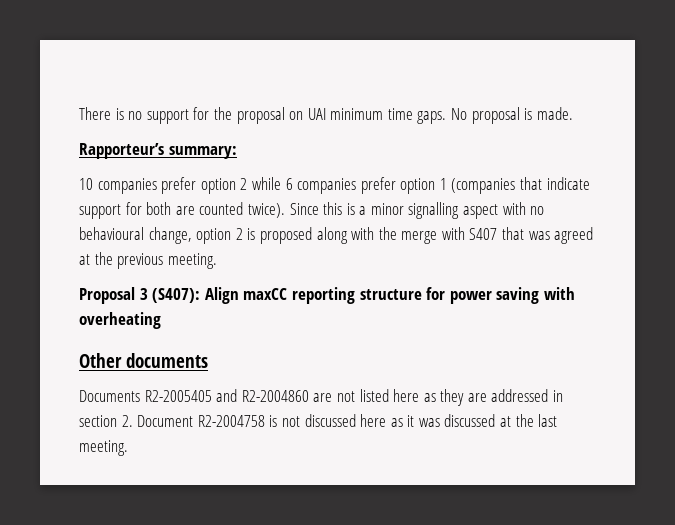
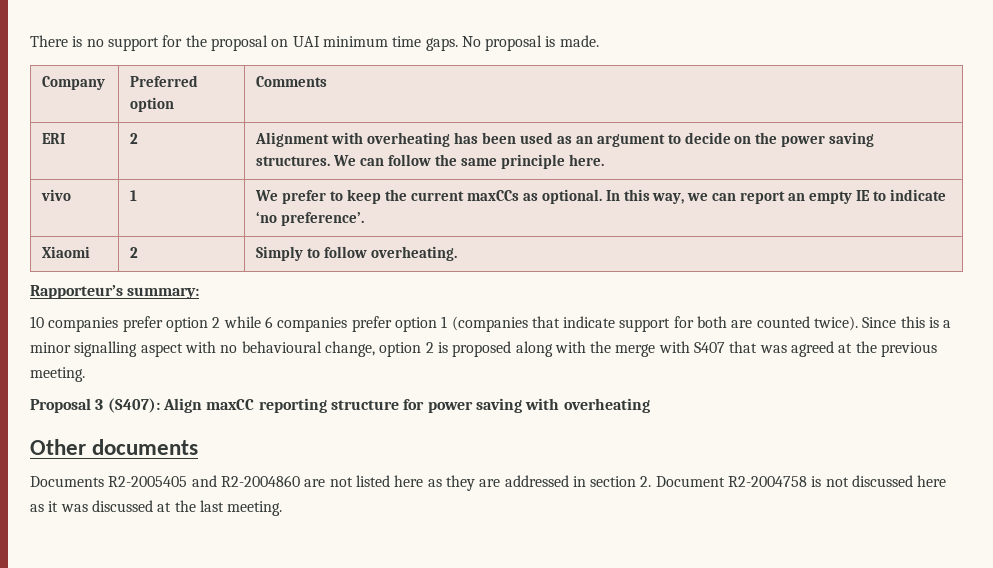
(573, 113) none -> [42,76,106,90] [130,75,199,87] [130,97,175,112] [256,76,328,87] [42,133,66,144] [130,133,139,144] [255,132,875,147] [256,154,604,169] [41,189,72,201] [130,190,138,201] [255,189,946,204] [256,211,365,226] [42,246,91,258] [130,247,139,258] [256,246,458,261] // Company | Preferred option | Comments // ERI | 2 | Alignment with overheating has been used as an argument to decide on the power saving structures. We can follow the same principle here. // vivo | 1 | We prefer to keep the current maxCCs as optional. In this way, we can report an empty IE to indicate ‘no preference’. // Xiaomi | 2 | Simply to follow overheating.

